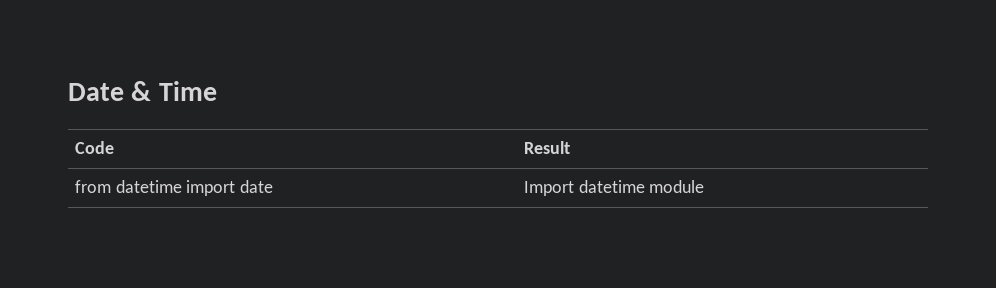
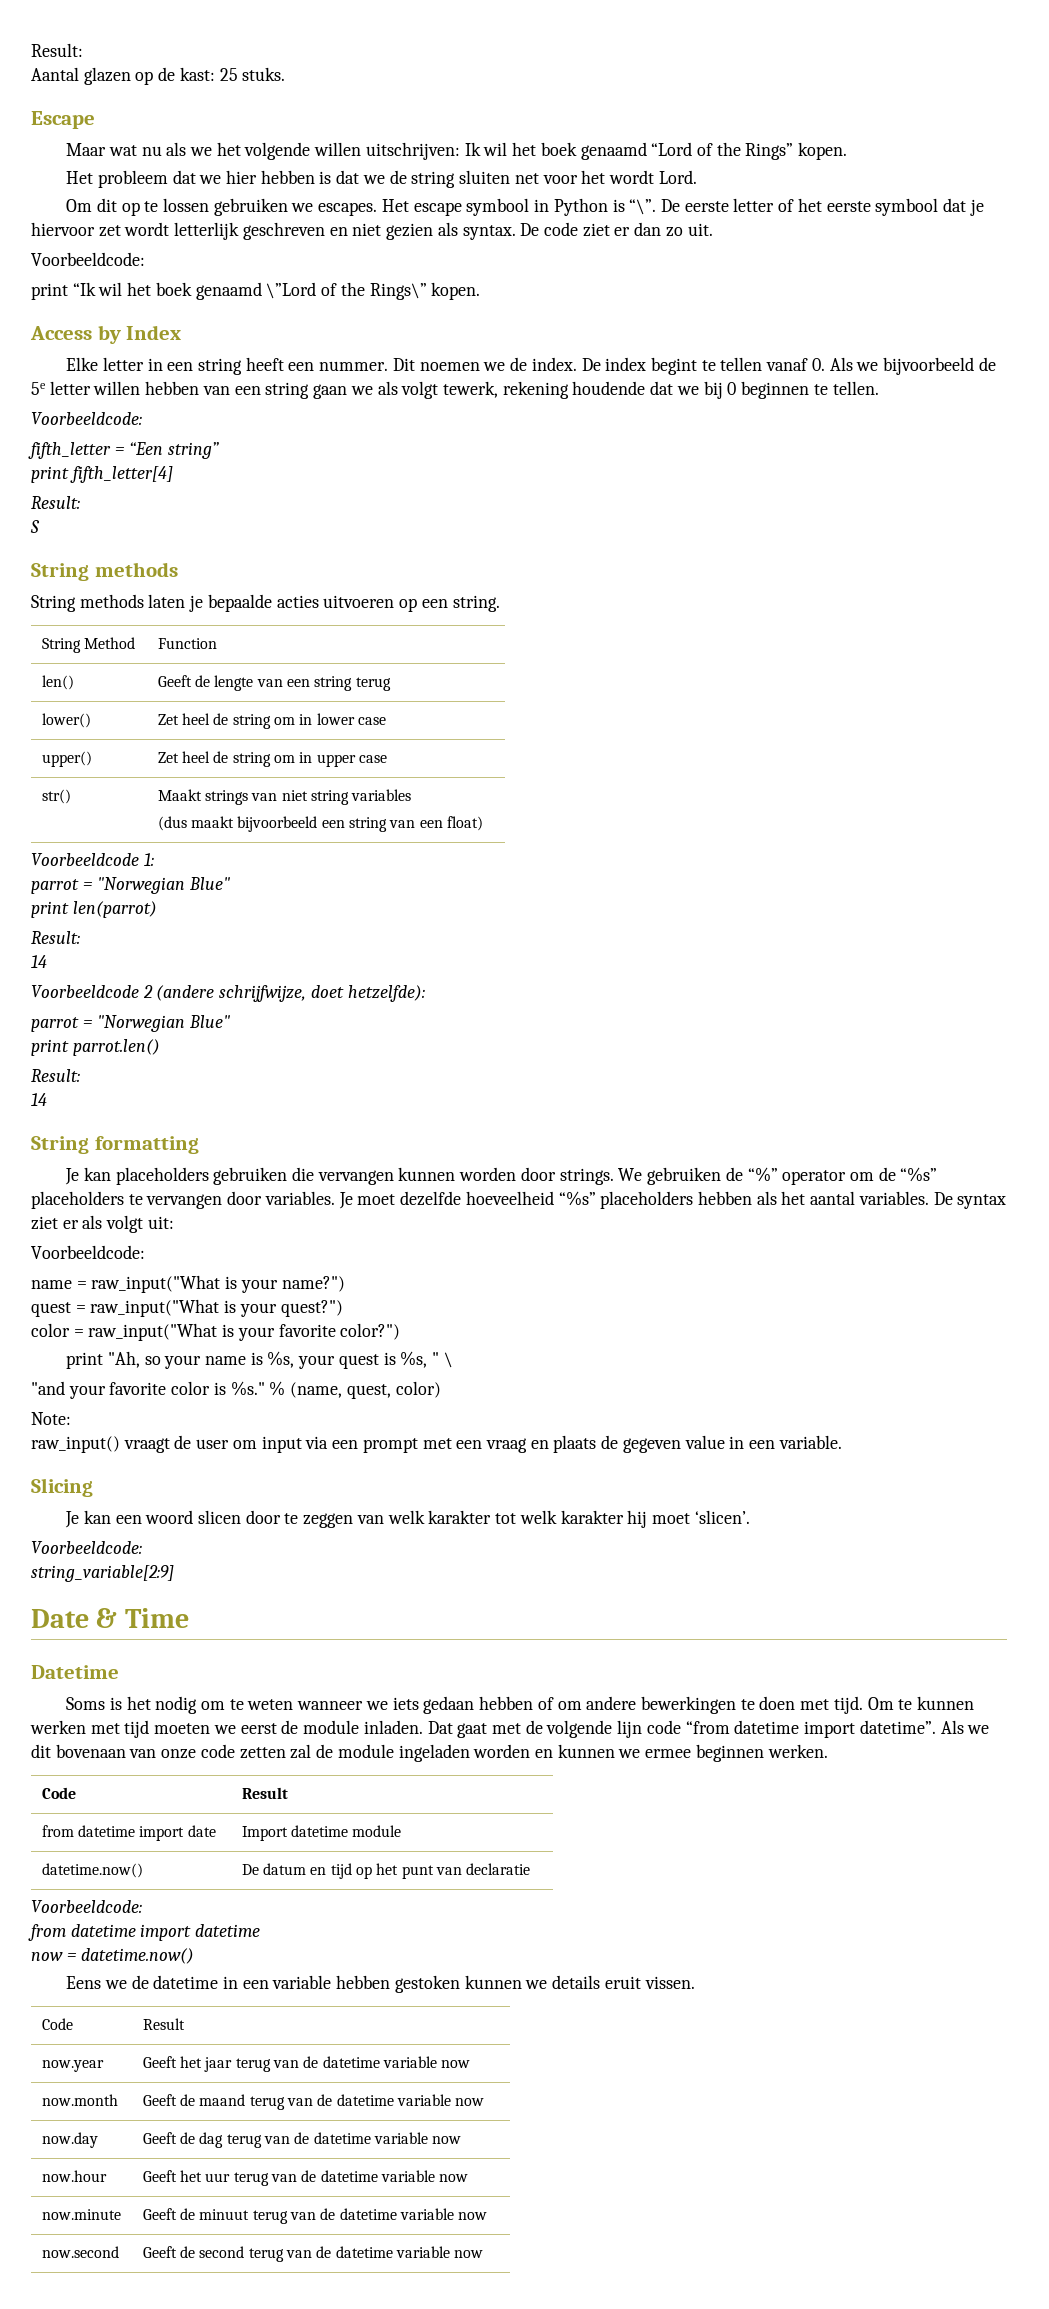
[68,81,217,101] Date & Time -> [31,43,83,57] [31,67,286,85] [31,111,95,129] [66,142,848,160] [66,170,697,188] [66,198,984,216] [31,222,713,240] [31,252,145,266] [31,282,481,300] [30,325,182,344] [66,357,996,375] [31,381,879,399] [31,412,142,425] [28,442,220,459] [31,466,173,483] [31,496,80,509] [30,520,40,533] [31,562,178,581] [31,594,500,612] [41,637,135,653] [157,638,217,649] [41,675,74,690] [157,675,391,691] [41,713,91,728] [157,713,386,729] [41,751,92,767] [157,751,387,767] [41,789,71,804] [157,789,412,805] [157,816,483,832] [31,853,154,866] [31,877,231,894] [31,901,157,918] [31,931,80,944] [31,955,47,968] [31,985,425,1002] [31,1015,231,1032] [31,1039,160,1056] [31,1069,80,1082] [31,1093,47,1106] [31,1136,199,1154] [65,1167,938,1185] [31,1191,1007,1209] [31,1215,174,1233] [31,1245,145,1259] [31,1275,345,1293] [31,1299,343,1317] [31,1323,401,1341] [66,1351,453,1369] [31,1381,441,1399] [31,1412,71,1425] [31,1435,842,1453] [31,1478,93,1497] [65,1510,750,1528] [31,1541,142,1554] [31,1565,174,1582] [31,1608,189,1628] [31,1665,119,1679] [66,1696,975,1714] [30,1720,990,1738] [31,1744,828,1762] Result: // Aantal glazen op de kast: 25 stuks. // Escape // Maar wat nu als we het volgende willen uitschrijven: Ik wil het boek genaamd “Lord of the Rings” kopen. // Het probleem dat we hier hebben is dat we de string sluiten net voor het wordt Lord. // Om dit op te lossen gebruiken we escapes. Het escape symbool in Python is “\”. De eerste letter of het eerste symbool dat je hiervoor zet wordt letterlijk geschreven en niet gezien als syntax. De code ziet er dan zo uit. // Voorbeeldcode: // print “Ik wil het boek genaamd \”Lord of the Rings\” kopen. // Access by Index // Elke letter in een string heeft een nummer. Dit noemen we de index. De index begint te tellen vanaf 0. Als we bijvoorbeeld de 5e letter willen hebben van een string gaan we als volgt tewerk, rekening houdende dat we bij 0 beginnen te tellen. // Voorbeeldcode: // fifth_letter = “Een string” // print fifth_letter[4] // Result: // S // String methods // String methods laten je bepaalde acties uitvoeren op een string. // String Method | Function // len() | Geeft de lengte van een string terug // lower() | Zet heel de string om in lower case // upper() | Zet heel de string om in upper case // str() | Maakt strings van niet string variables // (dus maakt bijvoorbeeld een string van een float) // Voorbeeldcode 1: // parrot = "Norwegian Blue" // print len(parrot) // Result: // 14 // Voorbeeldcode 2 (andere schrijfwijze, doet hetzelfde): // parrot = "Norwegian Blue" // print parrot.len() // Result: // 14 // String formatting // Je kan placeholders gebruiken die vervangen kunnen worden door strings. We gebruiken de “%” operator om de “%s” placeholders te vervangen door variables. Je moet dezelfde hoeveelheid “%s” placeholders hebben als het aantal variables. De syntax ziet er als volgt uit: // Voorbeeldcode: // name = raw_input("What is your name?") // quest = raw_input("What is your quest?") // color = raw_input("What is your favorite color?") // print "Ah, so your name is %s, your quest is %s, " \ // "and your favorite color is %s." % (name, quest, color) // Note: // raw_input() vraagt de user om input via een prompt met een vraag en plaats de gegeven value in een variable. // Slicing // Je kan een woord slicen door te zeggen van welk karakter tot welk karakter hij moet ‘slicen’. // Voorbeeldcode: // string_variable[2:9] // Date & Time // Datetime // Soms is het nodig om te weten wanneer we iets gedaan hebben of om andere bewerkingen te doen met tijd. Om te kunnen werken met tijd moeten we eerst de module inladen. Dat gaat met de volgende lijn code “from datetime import datetime”. Als we dit bovenaan van onze code zetten zal de module ingeladen worden en kunnen we ermee beginnen werken.
(705, 186) none -> [41,1863,143,1878] [241,1863,531,1879] [31,1900,142,1913] [28,1924,261,1941] [31,1948,195,1964] [66,1975,695,1993] [41,2018,73,2030] [142,2018,185,2030] [41,2060,104,2072] [142,2056,471,2072] [41,2094,118,2106] [142,2094,485,2110] [41,2132,98,2148] [142,2132,462,2148] [41,2170,107,2182] [142,2170,469,2186] [41,2209,121,2220] [142,2208,488,2224] [41,2246,119,2258] [142,2246,484,2262] // datetime.now() | De datum en tijd op het punt van declaratie // Voorbeeldcode: // from datetime import datetime // now = datetime.now() // Eens we de datetime in een variable hebben gestoken kunnen we details eruit vissen. // Code | Result // now.year | Geeft het jaar terug van de datetime variable now // now.month | Geeft de maand terug van de datetime variable now // now.day | Geeft de dag terug van de datetime variable now // now.hour | Geeft het uur terug van de datetime variable now // now.minute | Geeft de minuut terug van de datetime variable now // now.second | Geeft de second terug van de datetime variable now

